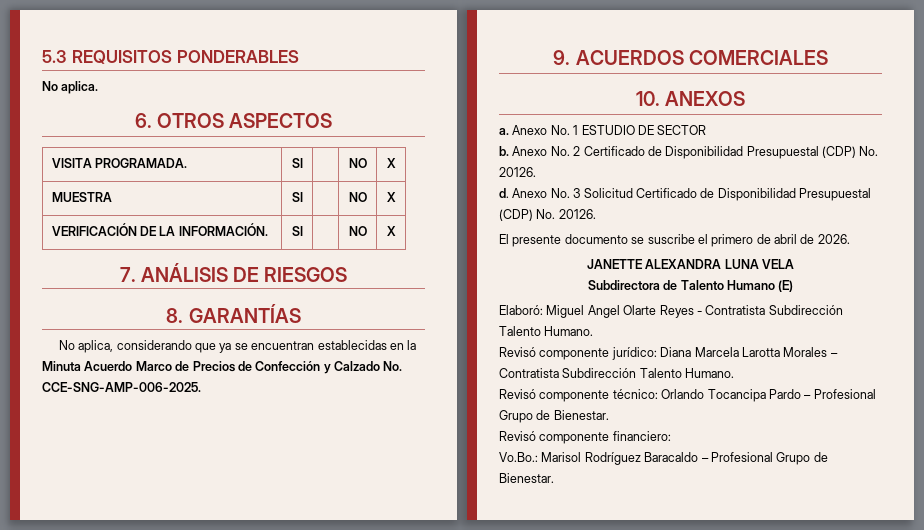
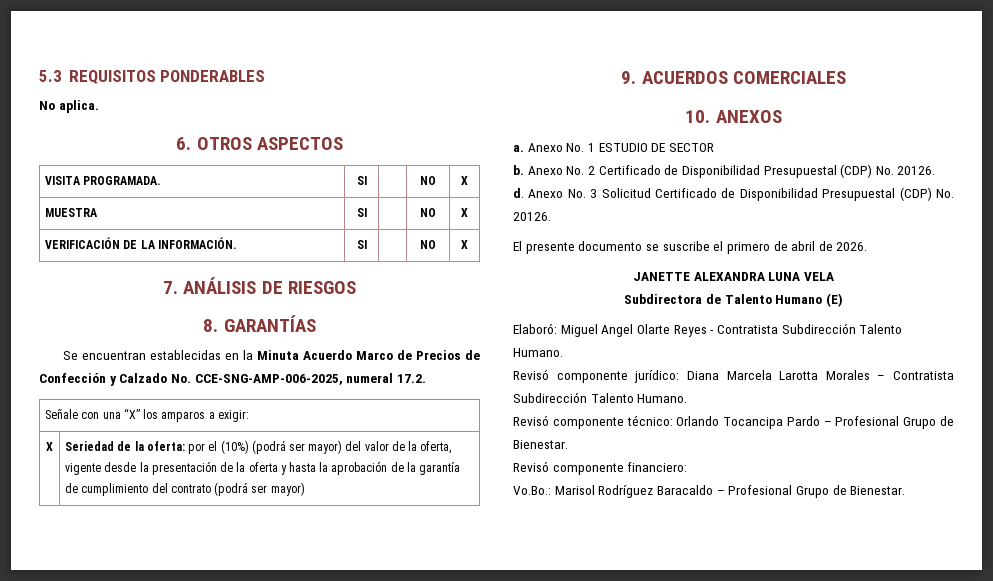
[58,340,248,353] No aplica, considerando que ya se -> [63,351,79,360] Se
[42,382,201,392] CCE-SNG-AMP-006-2025. -> [194,373,426,385] [45,408,249,422] [46,442,53,451] [65,440,452,454] [65,461,461,475] [65,482,305,496] CCE-SNG-AMP-006-2025, numeral 17.2. // Señale con una “X” los amparos a exigir: // X | Seriedad de la oferta: por el (10%) (podrá ser mayor) del valor de la oferta, vigente desde la presentación de la oferta y hasta la aprobación de la garantía de cumplimiento del contrato (podrá ser mayor)

